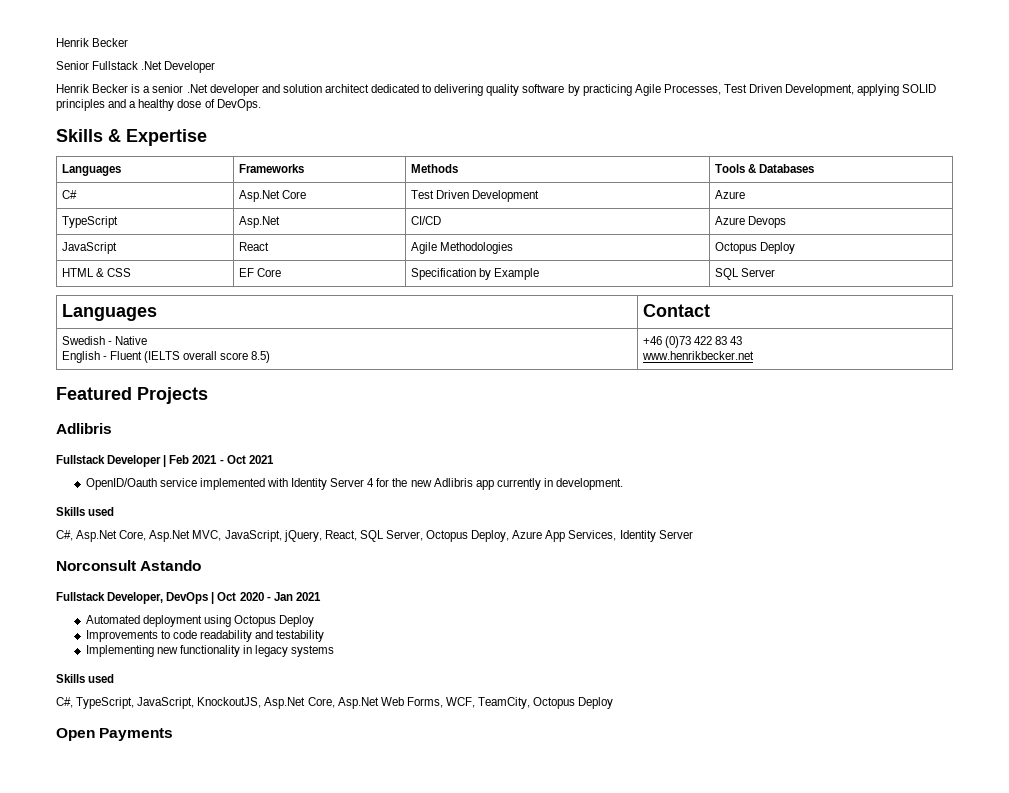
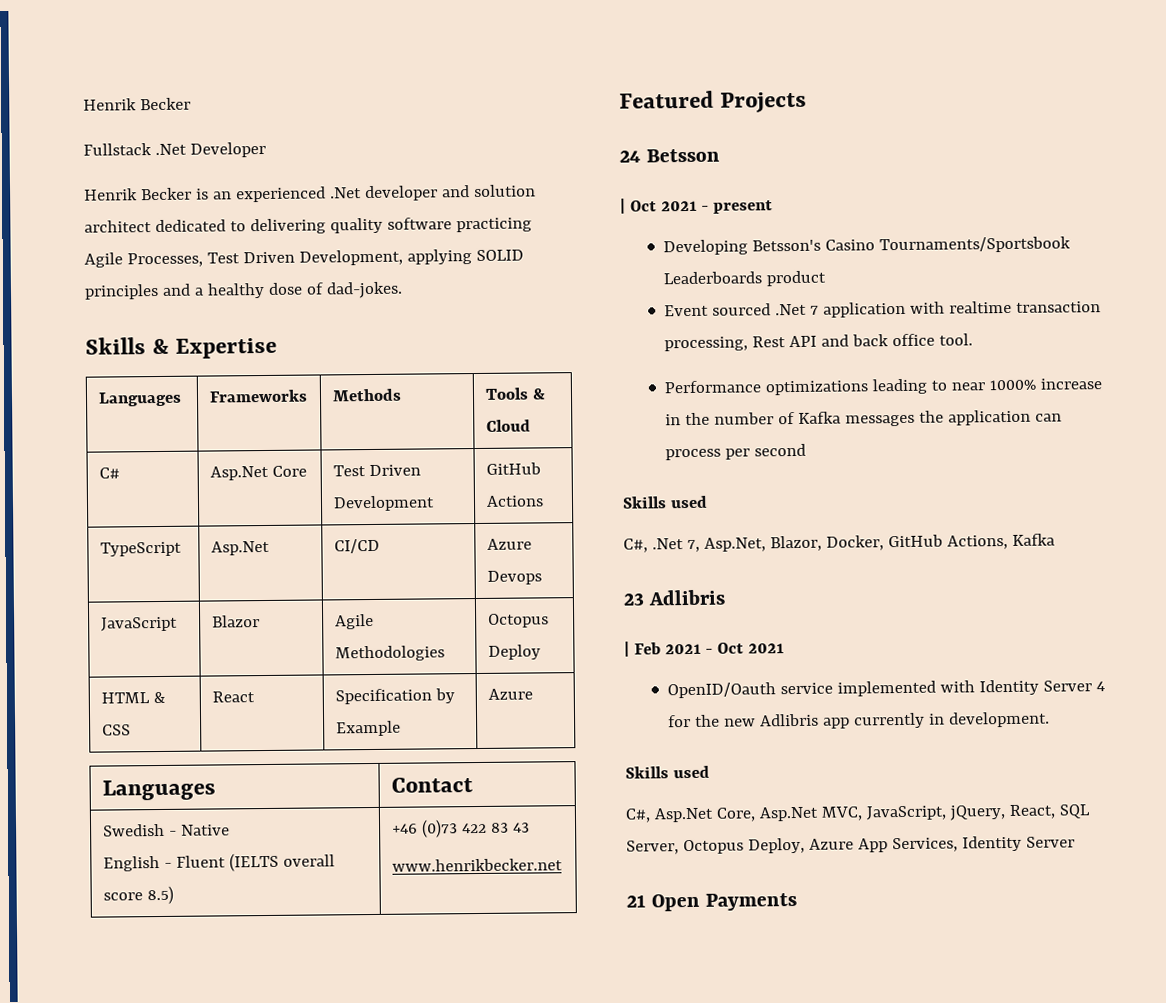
[56,61,89,70] Senior -> (191, 104) none
[143,84,184,93] a senior -> [212,186,326,203] an experienced
[567,84,580,96] by -> (452, 223) none
[216,99,261,111] DevOps. -> [325,281,403,299] dad-jokes.
[758,164,814,173] Databases -> [485,419,531,432] Cloud
[714,190,745,199] Azure -> [485,462,541,475] [485,495,544,507] GitHub Actions
[238,242,269,251] React -> [211,615,260,628] Blazor
[238,268,281,277] EF Core -> [211,691,255,703] React
[714,268,775,280] SQL Server -> [487,688,533,700] Azure
(208, 395) none -> [619,148,721,163] [620,198,773,214] [663,236,1072,256] [663,270,827,287] [664,300,1102,318] [664,333,974,352] [664,378,1103,396] [665,409,1063,427] [665,443,807,461] [622,495,708,509] [623,533,1055,553] [623,593,644,606] 24 Betsson // | Oct 2021 - present // Developing Betsson's Casino Tournaments/Sportsbook Leaderboards product // Event sourced .Net 7 application with realtime transaction processing, Rest API and back office tool. // Performance optimizations leading to near 1000% increase in the number of Kafka messages the application can process per second // Skills used // C#, .Net 7, Asp.Net, Blazor, Docker, GitHub Actions, Kafka // 23
[56,455,162,467] Fullstack Developer -> (726, 597) none
[56,560,202,571] [56,592,321,604] [85,615,315,627] [85,630,325,642] [85,645,335,657] [56,674,115,683] [56,697,614,709] Norconsult Astando // Fullstack Developer, DevOps | Oct 2020 - Jan 2021 // Automated deployment using Octopus Deploy // Improvements to code readability and testability // Implementing new functionality in legacy systems // Skills used // C#, TypeScript, JavaScript, KnockoutJS, Asp.Net Core, Asp.Net Web Forms, WCF, TeamCity, Octopus Deploy // -> [626,894,646,908] 21

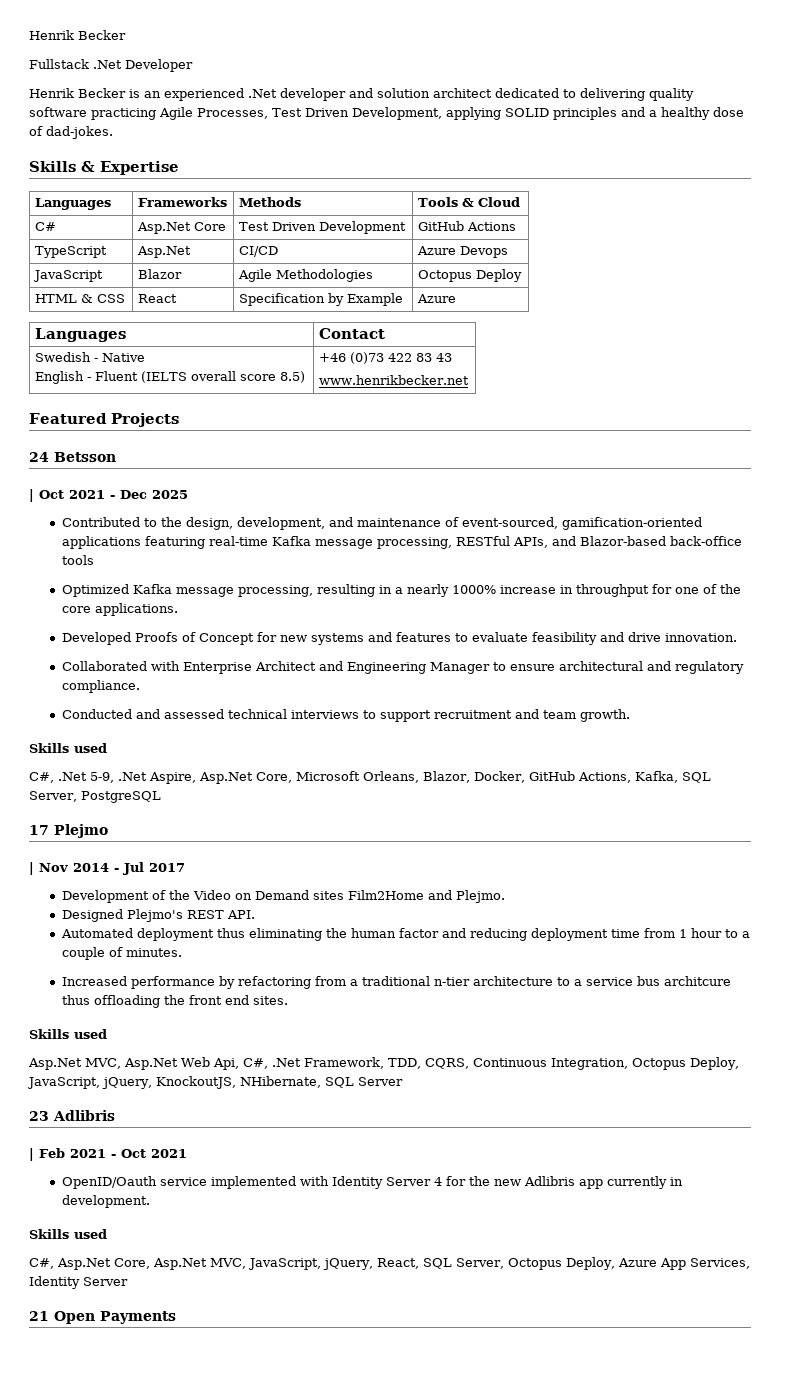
[712,200,773,214] [663,236,1072,256] [663,270,827,287] [664,300,1102,318] [664,333,974,352] [664,378,1103,396] [665,409,1063,427] [665,443,807,461] [622,495,708,509] [623,533,1055,553] present // Developing Betsson's Casino Tournaments/Sportsbook Leaderboards product // Event sourced .Net 7 application with realtime transaction processing, Rest API and back office tool. // Performance optimizations leading to near 1000% increase in the number of Kafka messages the application can process per second // Skills used // C#, .Net 7, Asp.Net, Blazor, Docker, GitHub Actions, Kafka -> [120,490,188,499] [61,517,702,530] [61,536,742,549] [61,555,94,565] [61,584,741,597] [61,603,178,616] [61,632,737,645] [61,661,744,674] [61,680,140,693] [61,709,630,722] [29,743,107,753] [29,771,711,784] [29,791,161,803] [29,824,108,838] [29,862,185,875] [61,890,505,903] [61,909,255,922] [60,928,750,941] [61,947,182,960] [61,976,731,989] [61,995,288,1008] [29,1029,107,1039] [28,1057,739,1070] [27,1076,403,1089] Dec 2025 // Contributed to the design, development, and maintenance of event-sourced, gamification-oriented applications featuring real-time Kafka message processing, RESTful APIs, and Blazor-based back-office tools // Optimized Kafka message processing, resulting in a nearly 1000% increase in throughput for one of the core applications. // Developed Proofs of Concept for new systems and features to evaluate feasibility and drive innovation. // Collaborated with Enterprise Architect and Engineering Manager to ensure architectural and regulatory compliance. // Conducted and assessed technical interviews to support recruitment and team growth. // Skills used // C#, .Net 5-9, .Net Aspire, Asp.Net Core, Microsoft Orleans, Blazor, Docker, GitHub Actions, Kafka, SQL Server, PostgreSQL // 17 Plejmo // | Nov 2014 - Jul 2017 // Development of the Video on Demand sites Film2Home and Plejmo. // Designed Plejmo's REST API. // Automated deployment thus eliminating the human factor and reducing deployment time from 1 hour to a couple of minutes. // Increased performance by refactoring from a traditional n-tier architecture to a service bus architcure thus offloading the front end sites. // Skills used // Asp.Net MVC, Asp.Net Web Api, C#, .Net Framework, TDD, CQRS, Continuous Integration, Octopus Deploy, JavaScript, jQuery, KnockoutJS, NHibernate, SQL Server

